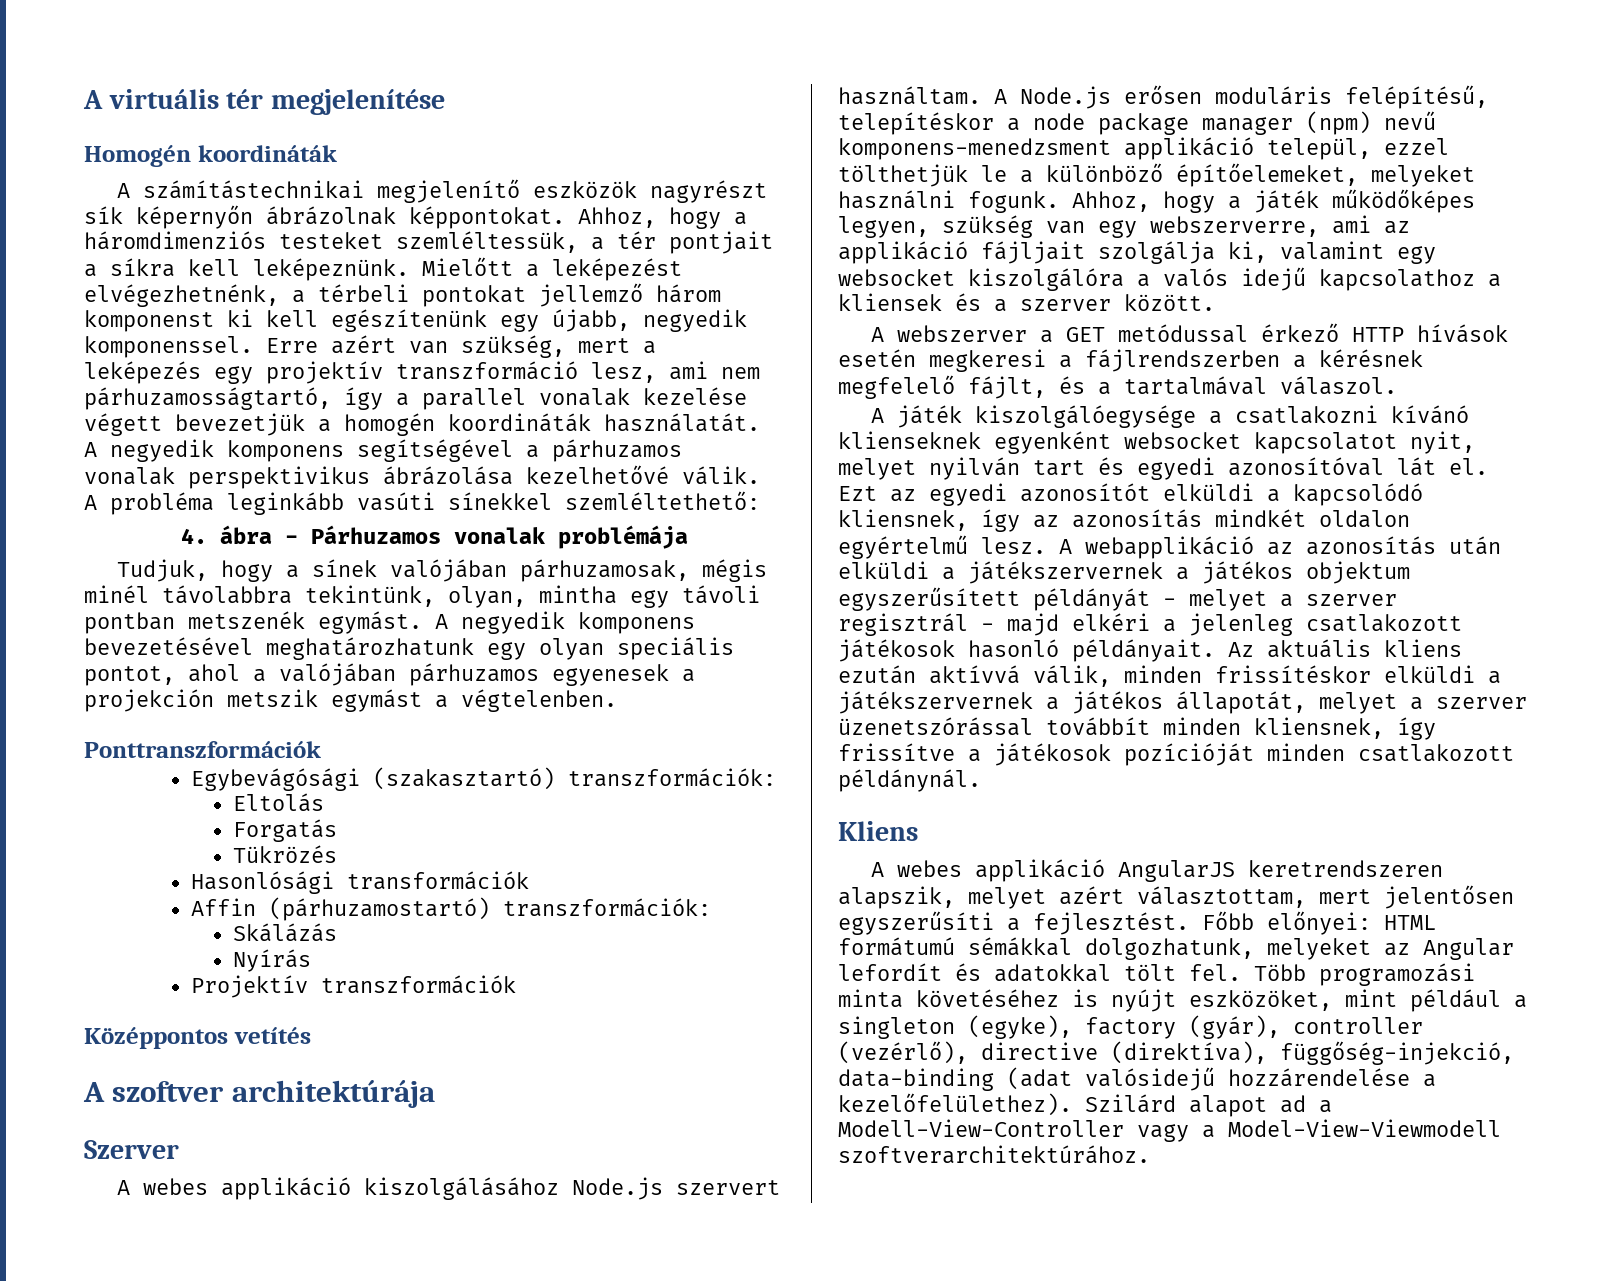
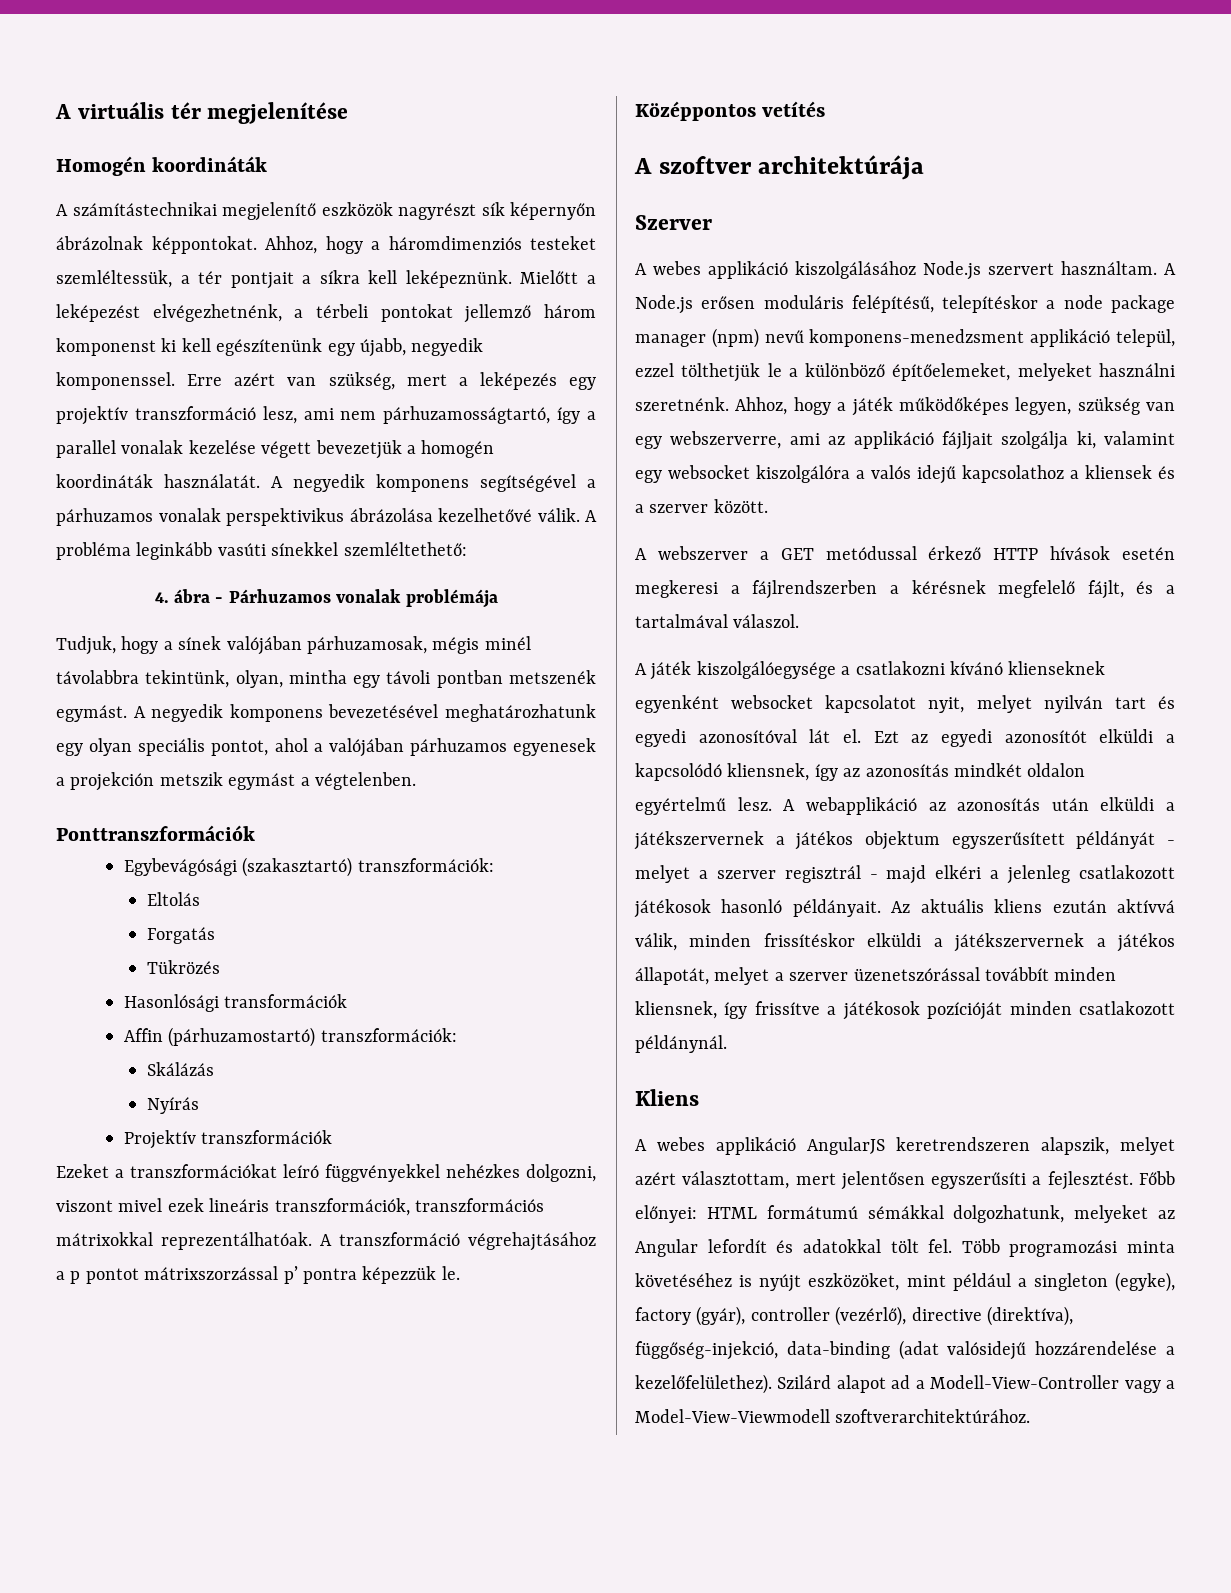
(517, 984) none -> [56,1164,596,1182] [56,1198,544,1216] [56,1232,596,1251] [56,1266,460,1284] // Ezeket a transzformációkat leíró függvényekkel nehézkes dolgozni, viszont mivel ezek lineáris transzformációk, transzformációs mátrixokkal reprezentálhatóak. A transzformáció végrehajtásához a p pontot mátrixszorzással p’ pontra képezzük le.
[968,191,1059,213] fogunk. -> [635,397,729,411] szeretnénk.

